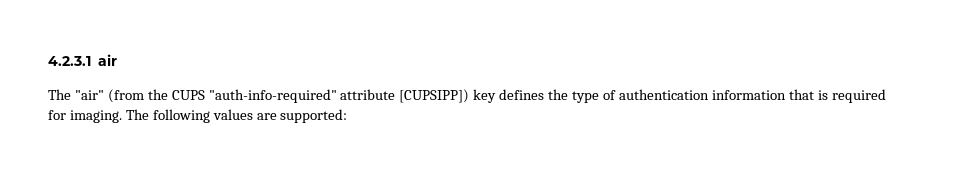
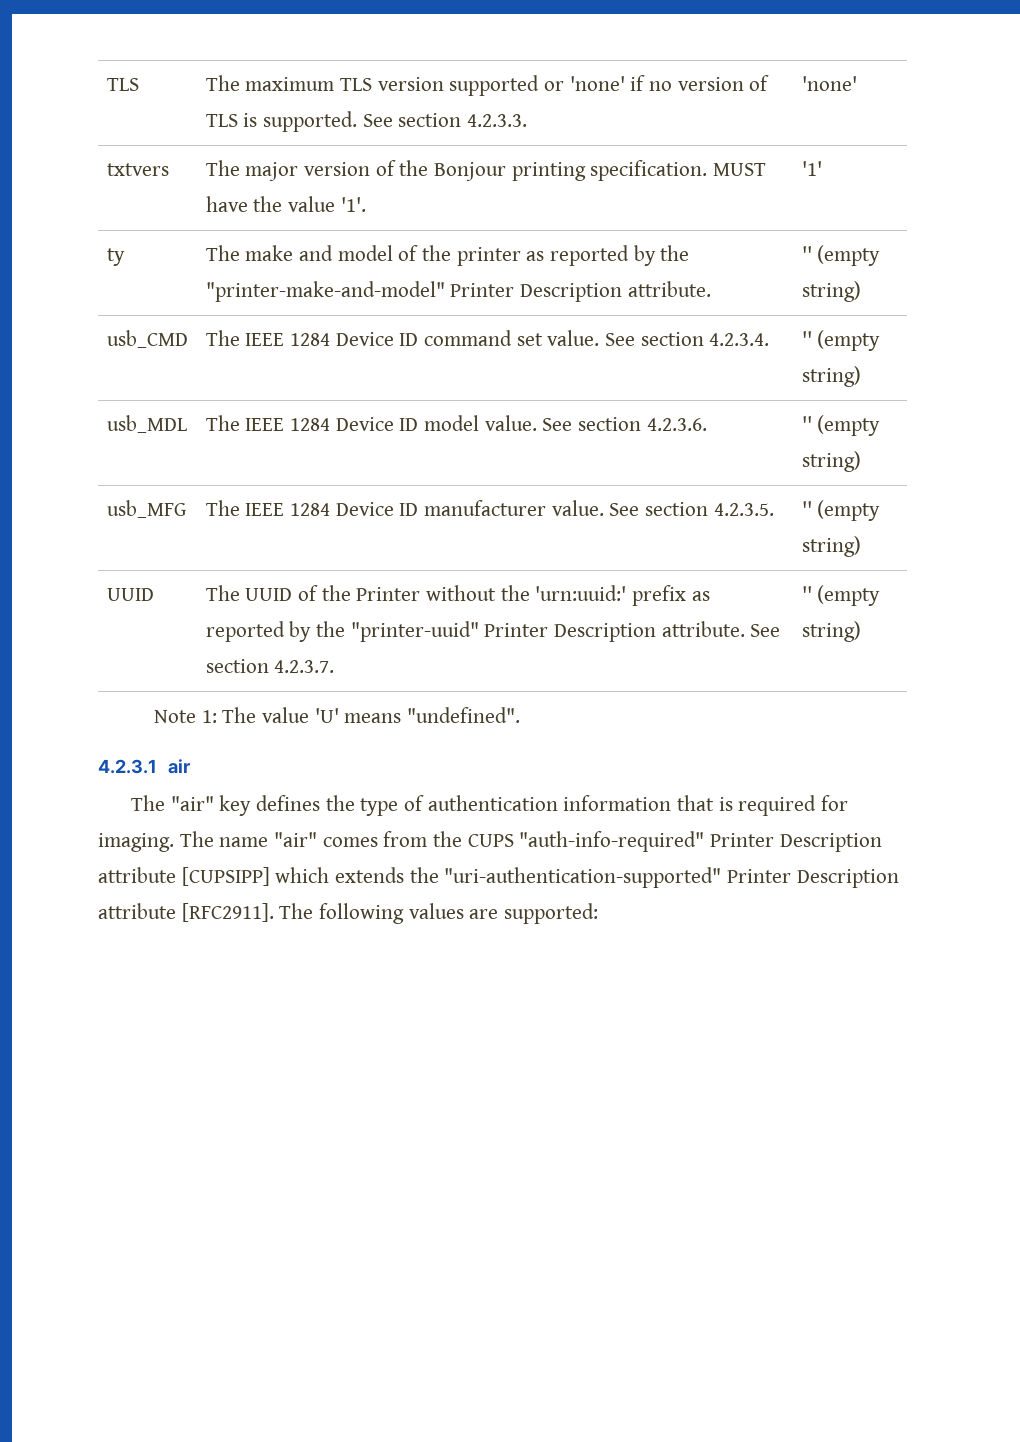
[48,54,118,66] [48,89,470,103] 4.2.3.1 air // The "air" (from the CUPS "auth-info-required" attribute [CUPSIPP]) -> [106,78,139,91] [205,75,770,96] [205,111,527,132] [801,76,857,91] [106,163,169,176] [205,160,766,181] [205,196,366,212] [801,161,822,176] [106,248,125,266] [205,245,690,266] [205,281,711,302] [801,245,881,266] [801,281,861,302] [106,330,188,348] [205,330,770,346] [801,330,881,351] [801,366,861,387] [106,415,187,433] [205,415,707,431] [801,415,881,436] [801,451,861,472] [106,500,186,518] [205,500,774,516] [801,500,881,521] [801,536,861,557] [106,588,154,601] [205,585,710,606] [205,621,781,642] [205,659,335,673] [801,585,881,606] [801,621,861,642] [153,707,520,723] [98,759,190,774] [130,795,214,811] TLS | The maximum TLS version supported or 'none' if no version of TLS is supported. See section 4.2.3.3. | 'none' // txtvers | The major version of the Bonjour printing specification. MUST have the value '1'. | '1' // ty | The make and model of the printer as reported by the "printer-make-and-model" Printer Description attribute. | '' (empty string) // usb_CMD | The IEEE 1284 Device ID command set value. See section 4.2.3.4. | '' (empty string) // usb_MDL | The IEEE 1284 Device ID model value. See section 4.2.3.6. | '' (empty string) // usb_MFG | The IEEE 1284 Device ID manufacturer value. See section 4.2.3.5. | '' (empty string) // UUID | The UUID of the Printer without the 'urn:uuid:' prefix as reported by the "printer-uuid" Printer Description attribute. See section 4.2.3.7. | '' (empty string) // Note 1: The value 'U' means "undefined". // 4.2.3.1 air // The "air"
(149, 114) none -> [219,831,882,852] [98,867,899,888] [98,903,314,922] name "air" comes from the CUPS "auth-info-required" Printer Description attribute [CUPSIPP] which extends the "uri-authentication-supported" Printer Description attribute [RFC2911]. The

